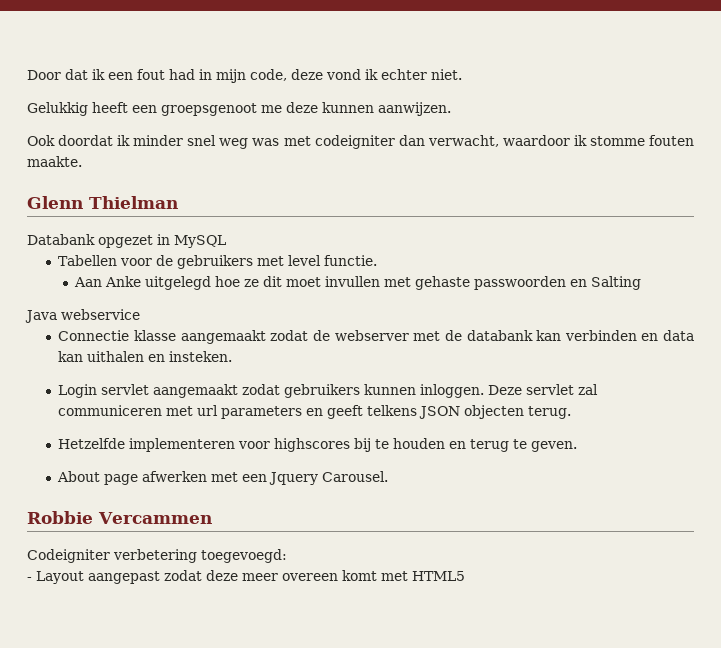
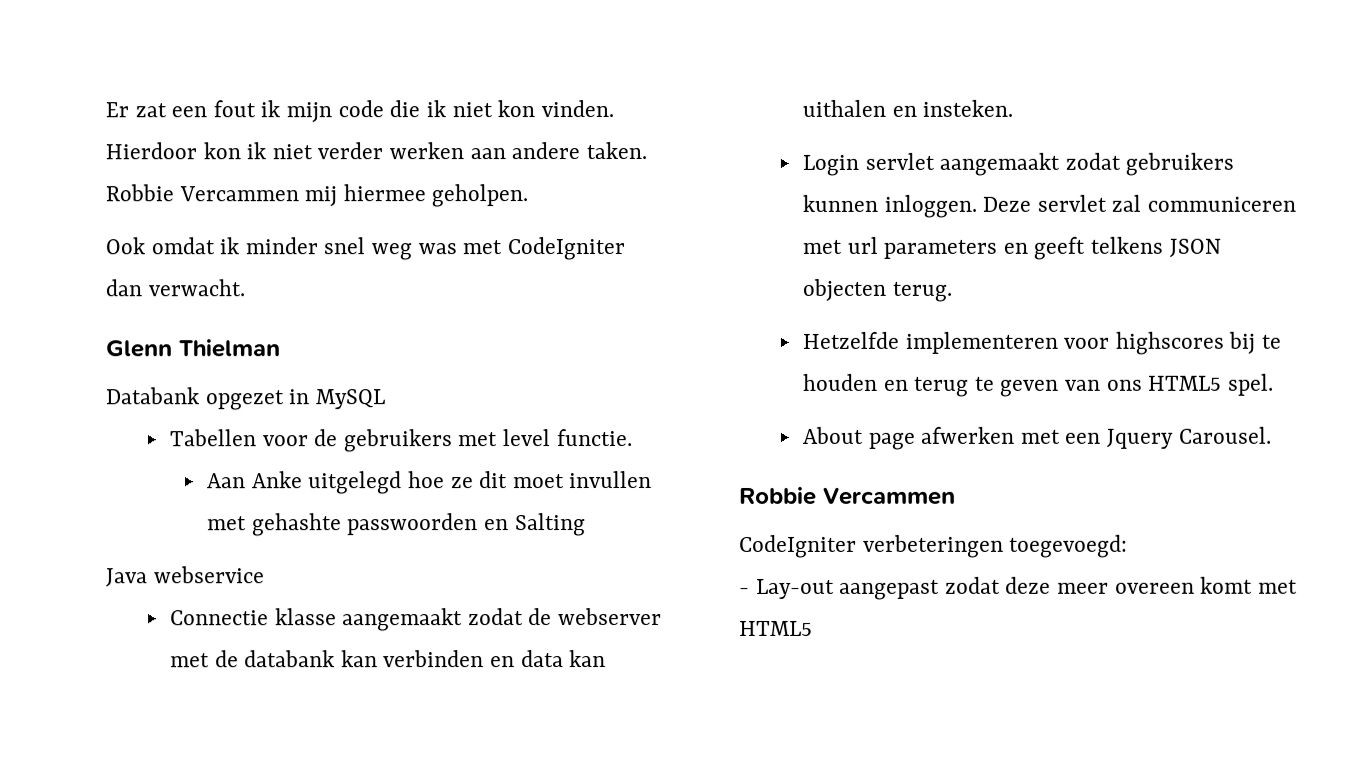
[27,69,462,83] [27,102,451,116] Door dat ik een fout had in mijn code, deze vond ik echter niet. // Gelukkig heeft een groepsgenoot me deze kunnen aanwijzen. -> [105,100,614,123] [105,142,647,160] [105,184,529,208] Er zat een fout ik mijn code die ik niet kon vinden. Hierdoor kon ik niet verder werken aan andere taken. Robbie Vercammen mij hiermee geholpen.
[58,135,114,146] doordat -> [150,237,215,255] omdat
[314,135,694,149] [27,156,82,167] codeigniter dan verwacht, waardoor ik stomme fouten maakte. -> [506,237,625,261] [105,279,245,297] CodeIgniter dan verwacht.
[415,276,471,290] gehaste -> [251,513,342,537] gehashte
[531,441,578,452] geven. -> [999,373,1274,397] geven van ons HTML5 spel.
[27,549,197,563] Codeigniter verbetering -> [739,534,1004,558] CodeIgniter verbeteringen
[36,571,84,584] Layout -> [755,578,835,599] Lay-out

